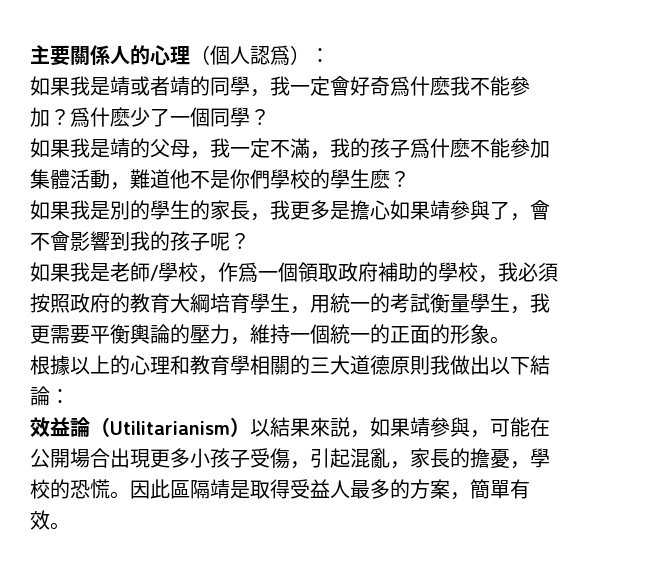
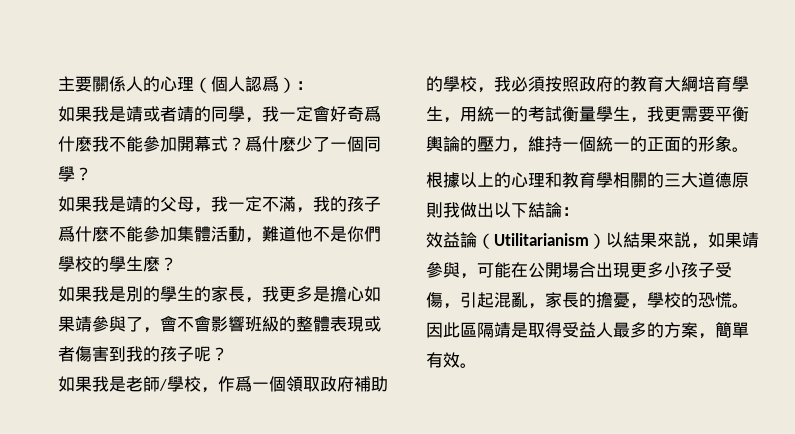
(50, 117) none -> [177,136,228,152] 開幕式
(110, 241) none -> [245,316,381,332] [58,346,109,362] 班級的整體表現或者傷害

